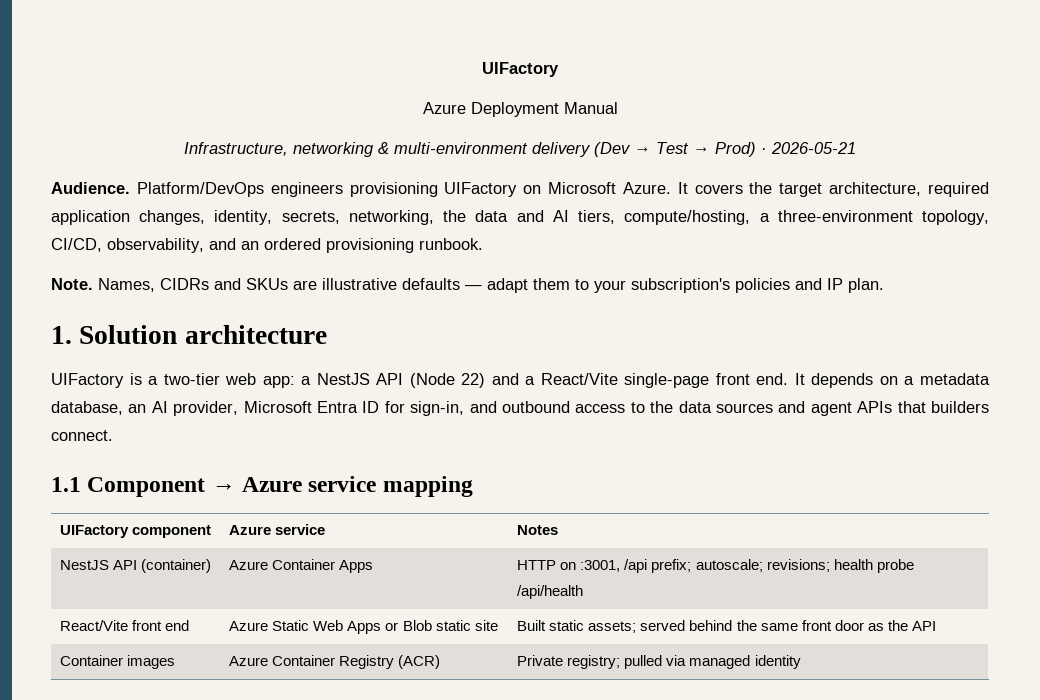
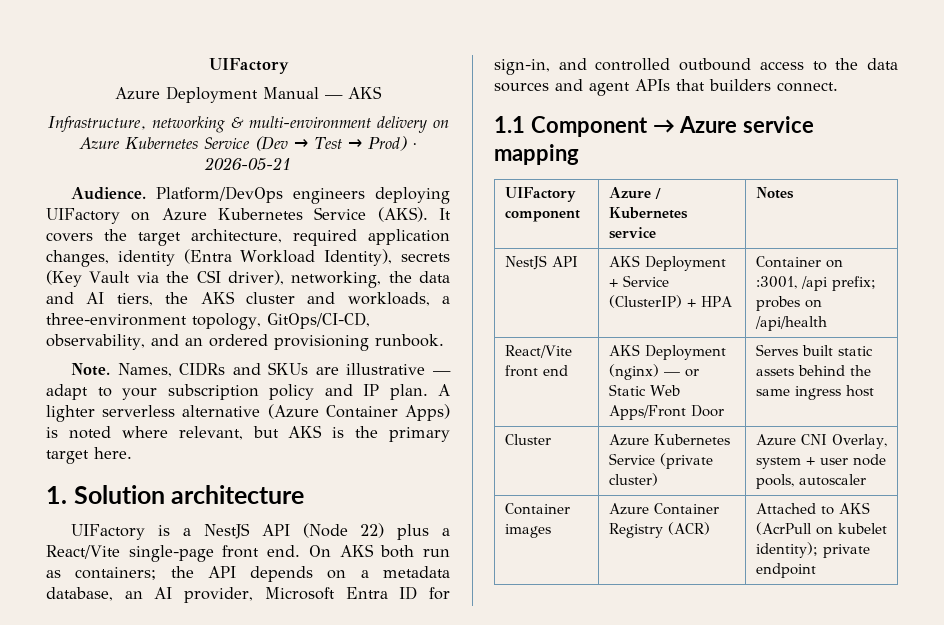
(618, 108) none -> [325,86,382,99] — AKS
(591, 149) none -> [432,120,449,128] [78,137,250,149] on Azure Kubernetes Service
[349,182,438,197] provisioning -> [375,187,451,204] deploying
[548,182,671,194] Microsoft Azure. -> [161,207,428,222] Azure Kubernetes Service (AKS).
[214,210,340,225] identity, secrets, -> [117,249,450,266] [46,270,284,287] identity (Entra Workload Identity), secrets (Key Vault via the CSI driver),
[624,210,751,225] compute/hosting, -> [165,291,430,306] the AKS cluster and workloads,
[51,238,102,252] CI/CD, -> [266,312,370,329] GitOps/CI-CD,
[402,278,460,290] defaults -> (426, 369) none
[533,278,570,290] them -> (88, 392) none
[631,278,790,293] subscription's policies -> [167,384,314,400] subscription policy
(884, 285) none -> [438,384,450,396] [46,404,450,422] [46,425,450,442] [46,447,132,464] A lighter serverless alternative (Azure Container Apps) is noted where relevant, but AKS is the primary target here.
[163,373,312,388] two-tier web app: a -> (192, 532) none
[491,373,519,385] and -> [397,524,430,540] plus
[794,373,805,385] It -> [308,544,450,558] [46,566,236,580] On AKS both run as containers; the API
(497, 407) none -> [595,58,671,71] controlled
(272, 530) none -> [654,188,661,199] [608,207,688,219] / Kubernetes
[141,559,212,573] [229,559,374,573] [517,559,914,573] [517,585,584,599] [60,620,190,631] [229,620,498,634] [517,620,936,633] (container) | Azure Container Apps | HTTP on :3001, /api prefix; autoscale; revisions; health probe /api/health // React/Vite front end | Azure Static Web Apps or Blob static site | Built static assets; served behind the same front door as the API -> [608,255,726,271] [608,275,669,287] [608,295,732,308] [755,256,843,268] [755,276,876,291] [755,296,822,311] [754,316,827,331] [504,345,572,358] [504,365,568,377] [608,344,726,360] [608,364,699,380] [608,384,680,396] [608,405,724,420] [755,344,873,356] [755,365,871,376] [755,385,874,400] [504,434,551,445] [608,434,730,446] [608,453,713,469] [608,473,658,486] [755,434,887,449] [755,454,886,469] [755,474,866,489] | AKS Deployment + Service (ClusterIP) + HPA | Container on :3001, /api prefix; probes on /api/health // React/Vite front end | AKS Deployment (nginx) — or Static Web Apps/Front Door | Serves built static assets behind the same ingress host // Cluster | Azure Kubernetes Service (private cluster) | Azure CNI Overlay, system + user node pools, autoscaler
[517,655,801,669] Private registry; pulled via managed identity -> [755,502,870,515] [755,522,887,535] [755,542,870,558] [755,563,816,578] Attached to AKS (AcrPull on kubelet identity); private endpoint

